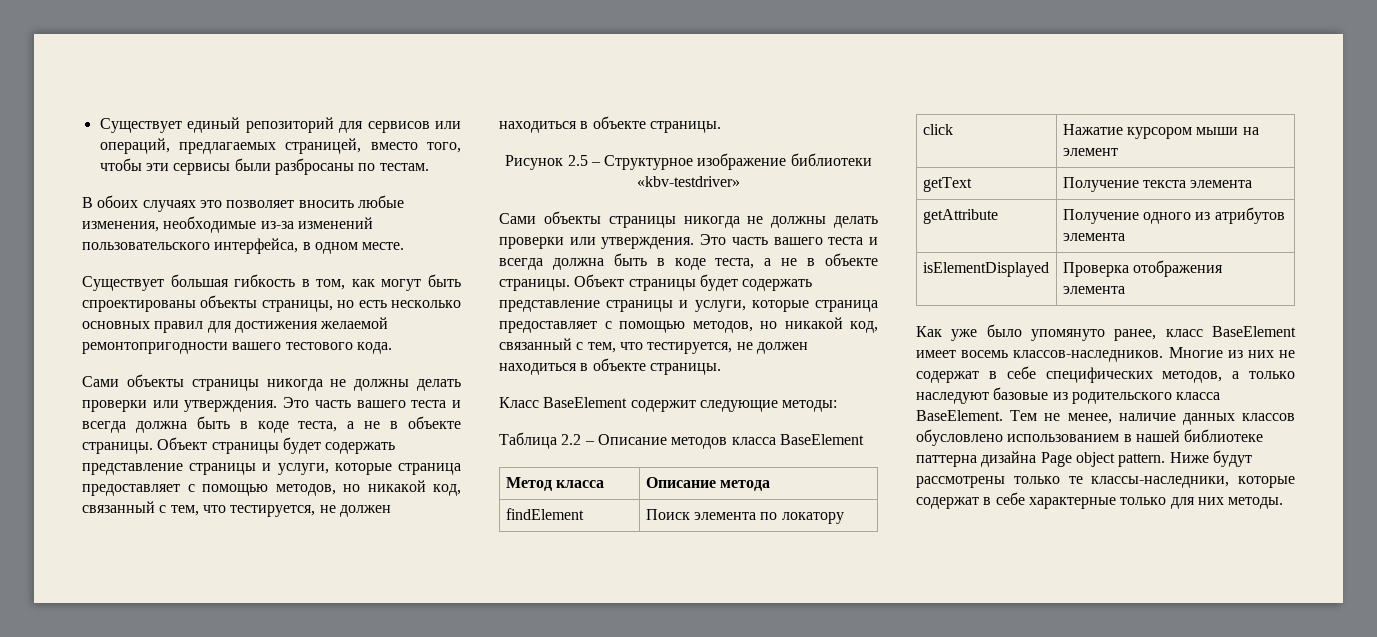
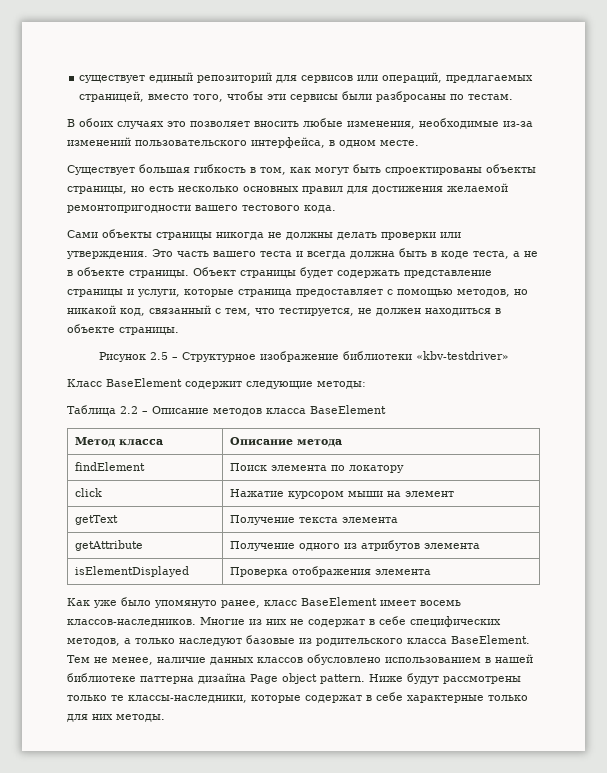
[99,118,182,133] Существует -> [79,75,146,83] существует
[499,211,878,228] [499,234,878,249] [499,253,878,270] [499,274,813,291] [499,300,878,312] [499,317,878,333] [499,338,808,354] [499,358,721,375] // Сами объекты страницы никогда не должны делать проверки или утверждения. Это часть вашего теста и всегда должна быть в коде теста, а не в объекте страницы. Объект страницы будет содержать представление страницы и услуги, которые страница предоставляет с помощью методов, но никакой код, связанный с тем, что тестируется, не должен находиться в объекте страницы. -> (509, 355) none

